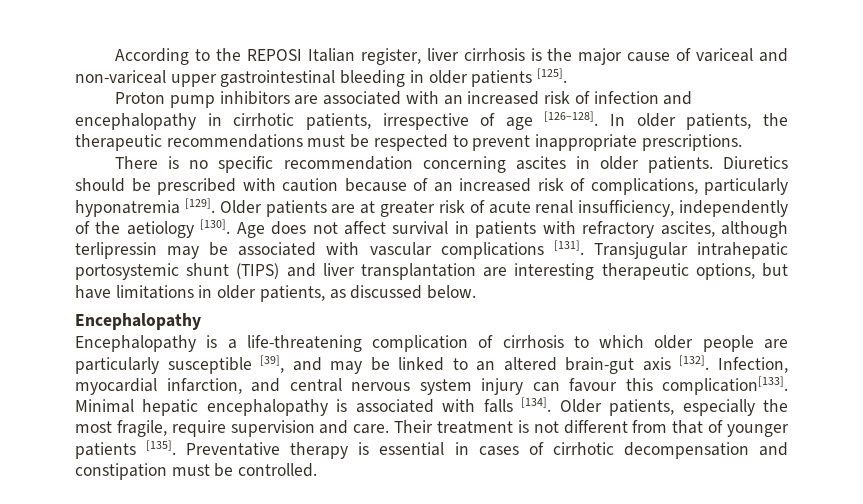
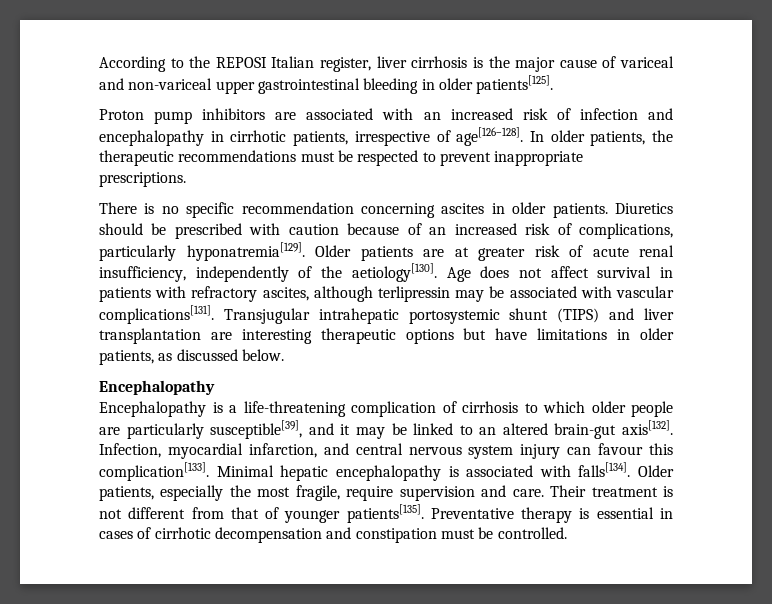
[471,68,568,87] patients [125]. -> [476,75,554,94] patients[125].
[505,111,599,130] age [126–128]. -> [456,127,524,146] age[126–128].
[75,198,215,217] hyponatremia [129]. -> [186,242,305,261] hyponatremia[129].
[126,219,231,238] aetiology [130]. -> [351,263,437,282] aetiology[130].
[440,240,584,259] complications [131]. -> [99,305,214,324] complications[131].
[695,263,755,280] options, -> [405,329,454,344] options
[167,355,322,374] susceptible [39], and -> [210,420,351,439] susceptible[39], and it
[642,355,710,371] axis [132]. -> [621,420,673,435] axis[132].
[483,397,552,413] falls [134]. -> [578,462,631,477] falls[134].
[75,440,177,459] patients [135]. -> [346,504,424,523] patients[135].

